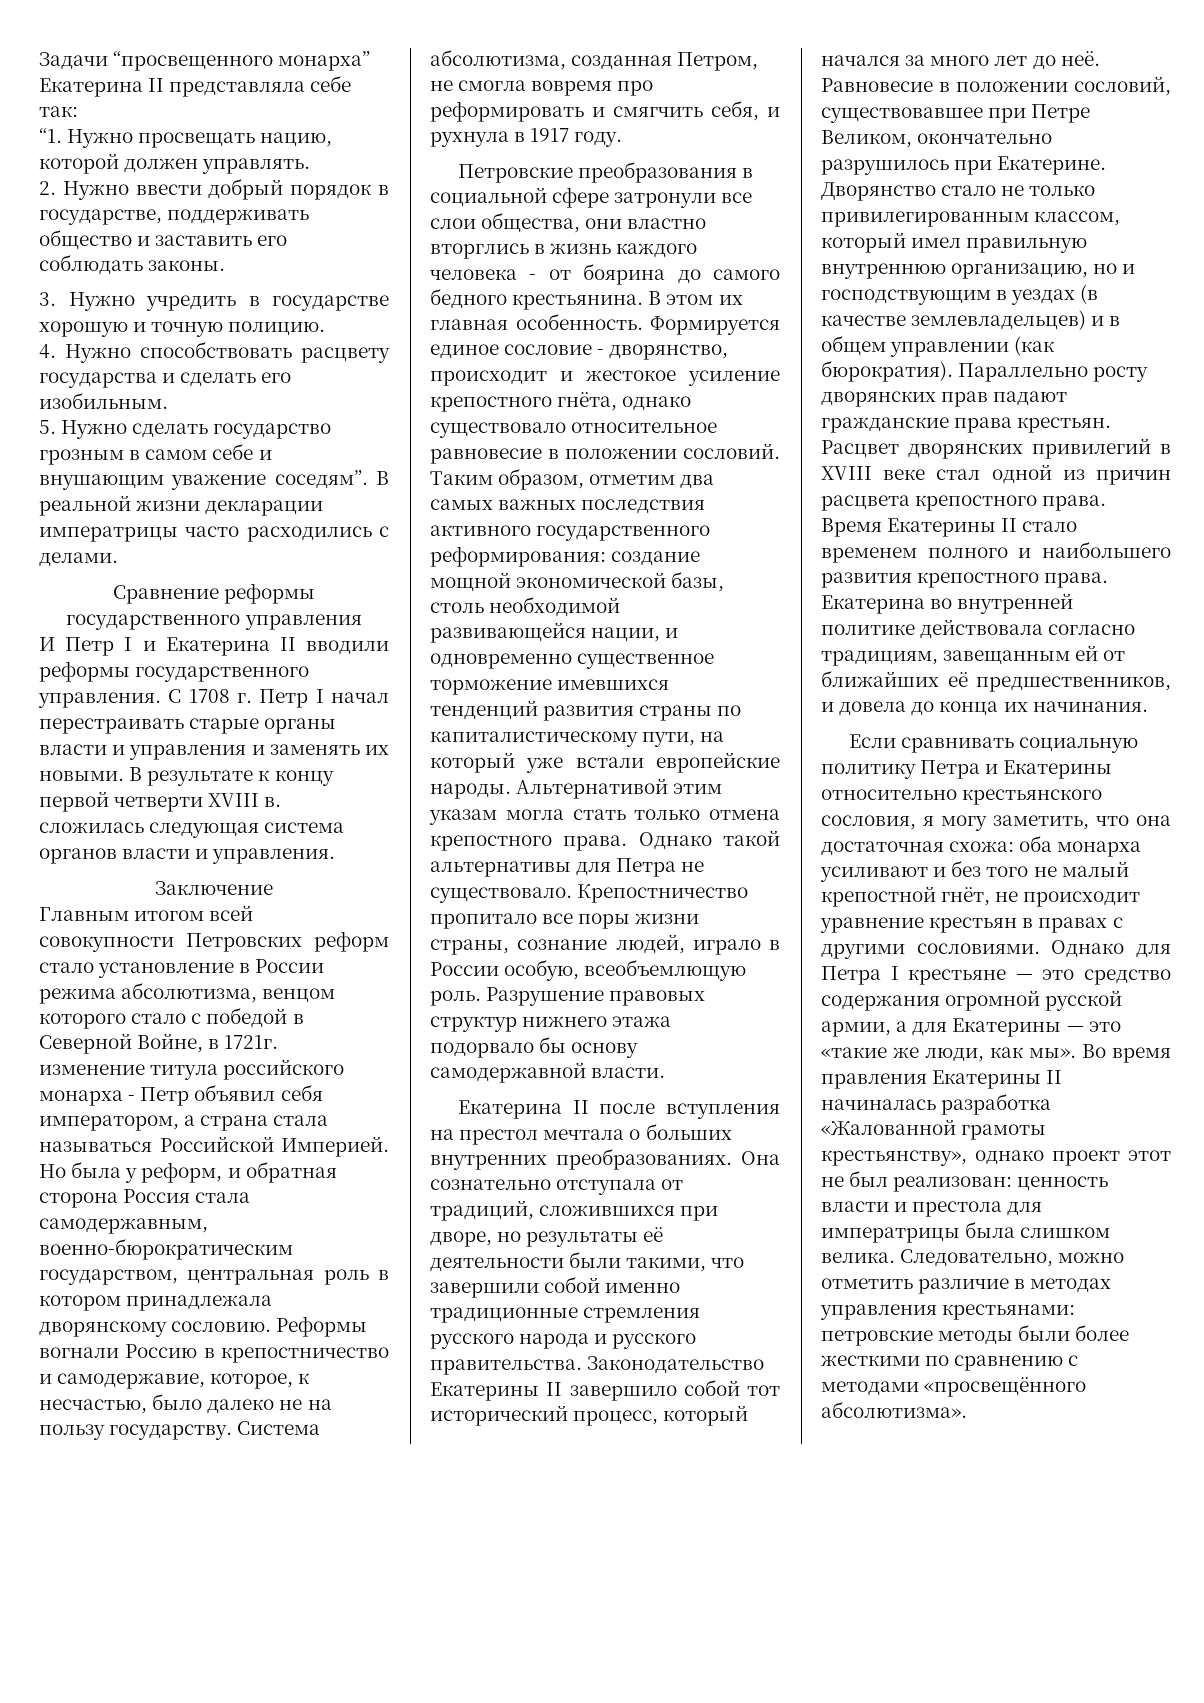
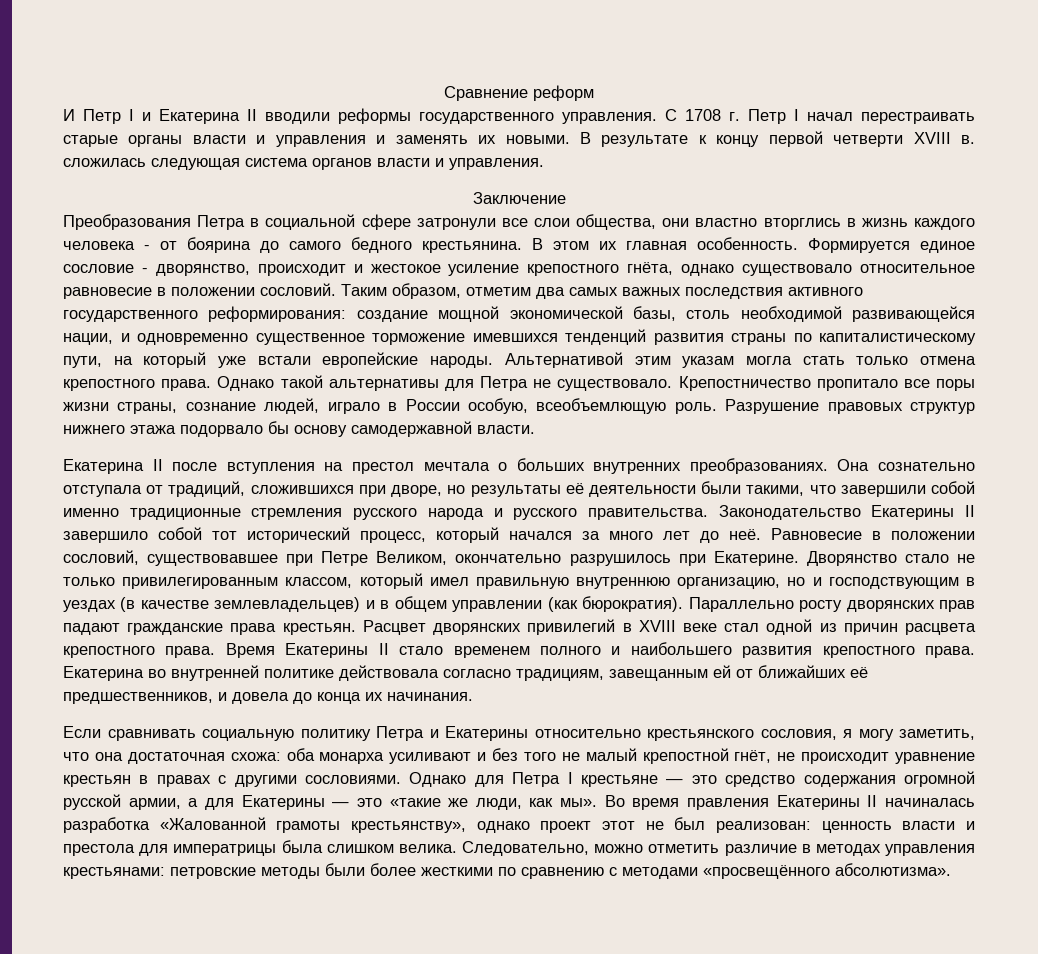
[39,51,371,71] [39,75,352,97] [39,106,78,117] [39,128,333,148] [39,153,311,174] [39,178,390,200] [39,209,310,225] [39,229,288,250] [39,254,226,275] [39,292,389,311] [39,321,326,337] [39,341,390,363] [39,372,292,388] [39,392,168,409] [39,420,332,439] [39,443,272,465] [39,470,389,490] [39,495,324,516] [39,526,389,542] [39,552,118,567] [112,583,316,604] [66,614,362,630] Задачи “просвещенного монарха” Екатерина II представляла себе так: // “1. Нужно просвещать нацию, которой должен управлять. // 2. Нужно ввести добрый порядок в государстве, поддерживать общество и заставить его соблюдать законы. // 3. Нужно учредить в государстве хорошую и точную полицию. // 4. Нужно способствовать расцвету государства и сделать его изобильным. // 5. Нужно сделать государство грозным в самом себе и внушающим уважение соседям”. В реальной жизни декларации императрицы часто расходились с делами. // Сравнение реформы государственного управления -> [444,85,594,101] Сравнение реформ
[39,905,254,921] [39,931,389,952] [39,959,325,978] [39,982,336,1004] [39,1007,304,1029] [39,1033,279,1054] [39,1059,345,1080] [39,1084,323,1106] [39,1115,329,1131] [39,1136,389,1157] [39,1161,337,1183] [39,1189,251,1208] [39,1218,208,1234] [39,1238,293,1260] [39,1269,389,1285] [39,1295,273,1311] [39,1316,368,1337] [39,1344,389,1363] [39,1373,311,1389] [39,1393,332,1414] [39,1421,321,1440] [430,49,759,71] [430,80,654,96] [430,100,780,122] [430,128,623,147] [458,161,738,183] Главным итогом всей совокупности Петровских реформ стало установление в России режима абсолютизма, венцом которого стало с победой в Северной Войне, в 1721г. изменение титула российского монарха - Петр объявил себя императором, а страна стала называться Российской Империей. Но была у реформ, и обратная сторона Россия стала самодержавным, военно-бюрократическим государством, центральная роль в котором принадлежала дворянскому сословию. Реформы вогнали Россию в крепостничество и самодержавие, которое, к несчастью, было далеко не на пользу государству. Система абсолютизма, созданная Петром, не смогла вовремя про реформировать и смягчить себя, и рухнула в 1917 году. // Петровские преобразования -> [63,214,246,230] Преобразования Петра

